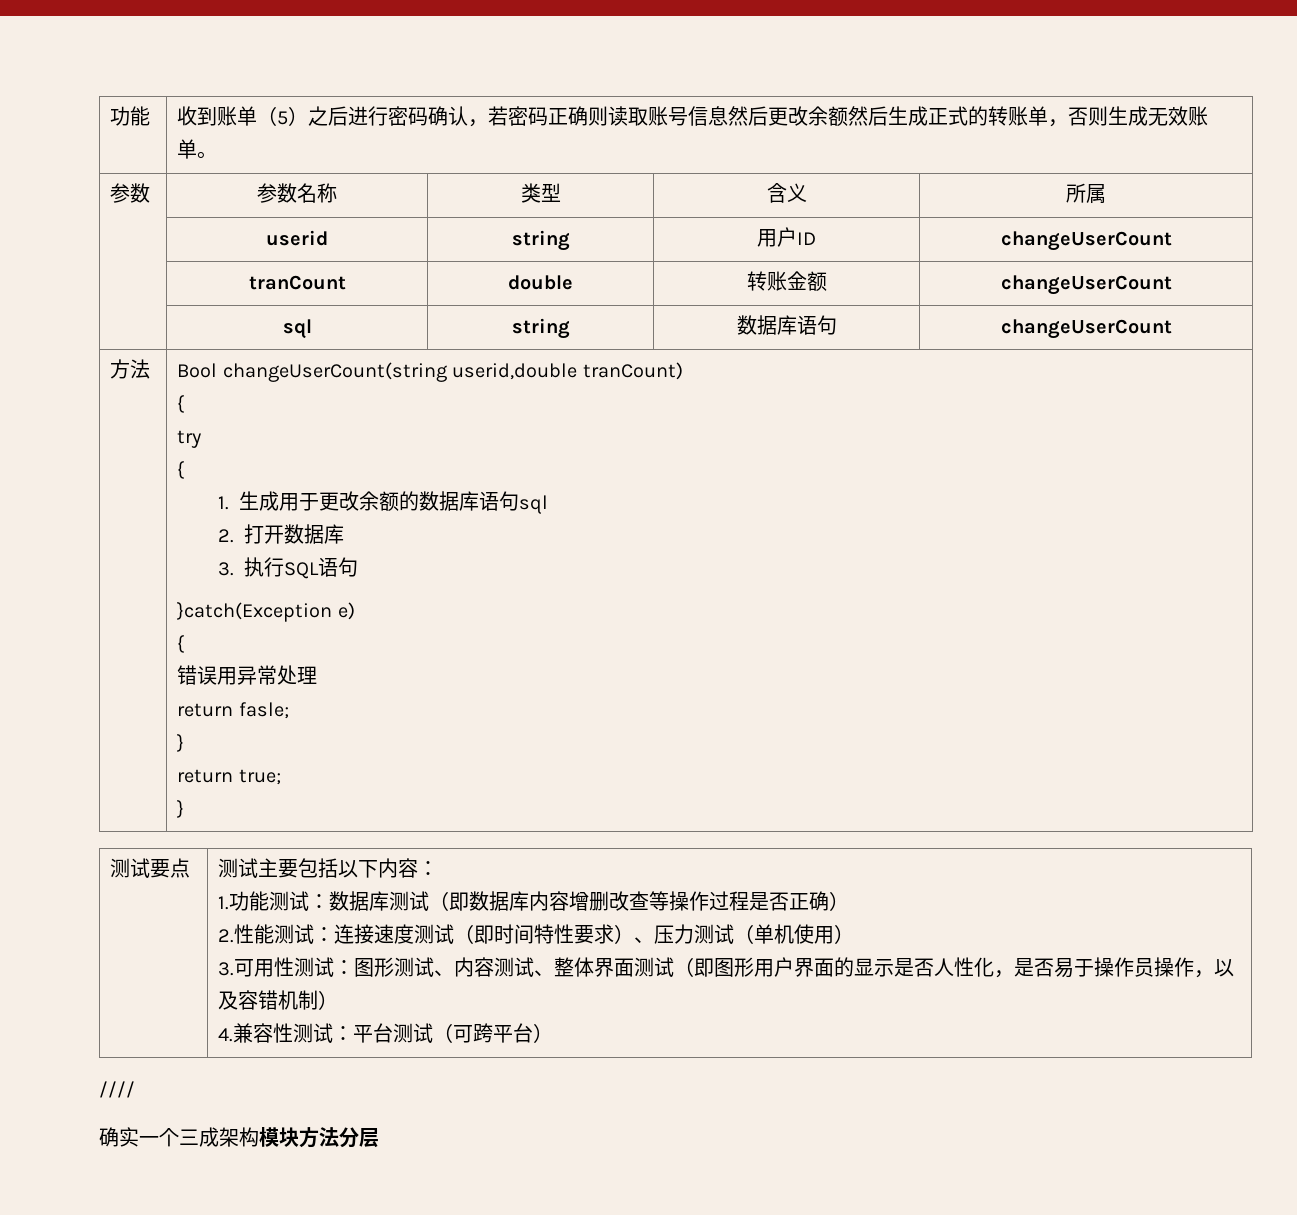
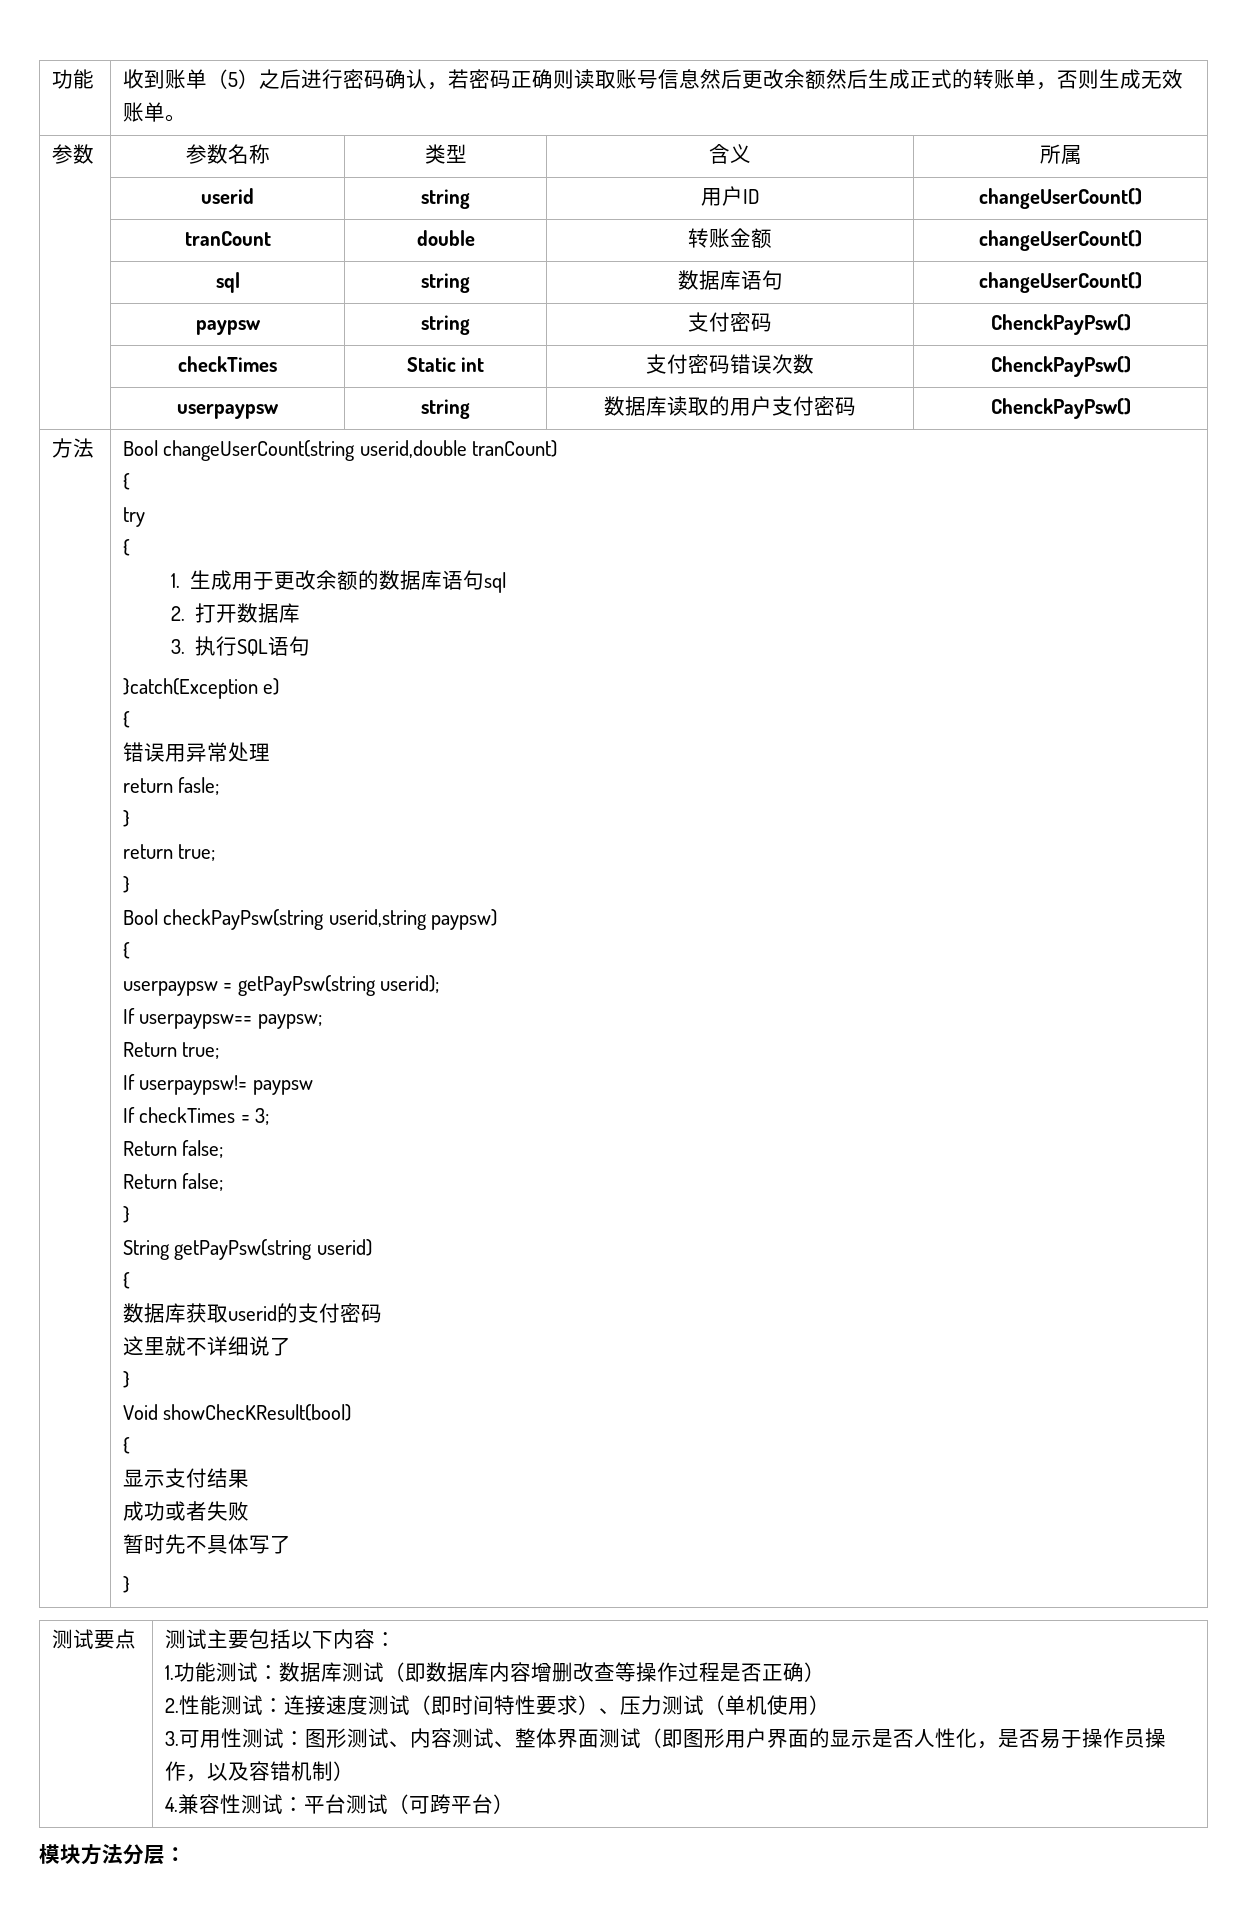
[1000,231,1172,251] changeUserCount -> [979,188,1142,209] changeUserCount()
[1000,275,1172,295] changeUserCount -> [979,230,1142,251] changeUserCount()
[1000,319,1172,339] changeUserCount -> [979,272,1142,293] [195,320,261,335] [421,315,470,335] [688,312,772,332] [990,314,1131,335] [178,356,278,372] [406,357,485,372] [646,354,814,374] [990,356,1131,377] [177,404,279,419] [421,399,470,419] [604,396,856,416] [990,398,1131,419] changeUserCount() // | paypsw | string | 支付密码 | ChenckPayPsw() // | checkTimes | Static int | 支付密码错误次数 | ChenckPayPsw() // | userpaypsw | string | 数据库读取的用户支付密码 | ChenckPayPsw()
(185, 809) none -> [122,909,498,930] [122,942,130,959] [122,975,440,996] [122,1008,322,1029] [122,1042,220,1059] [122,1074,313,1095] [122,1107,270,1125] [122,1140,224,1158] [122,1173,224,1191] [122,1206,130,1223] [122,1239,372,1260] [122,1272,130,1289] [122,1303,382,1323] [122,1336,291,1356] [122,1371,130,1388] [122,1404,352,1421] [122,1437,130,1454] [122,1468,249,1488] [122,1501,249,1521] [122,1534,291,1554] [122,1576,130,1593] // Bool checkPayPsw(string userid,string paypsw) // { // userpaypsw = getPayPsw(string userid); // If userpaypsw== paypsw; // Return true; // If userpaypsw!= paypsw // If checkTimes = 3; // Return false; // Return false; // } // String getPayPsw(string userid) // { // 数据库获取userid的支付密码 // 这里就不详细说了 // } // Void showChecKResult(bool) // { // 显示支付结果 // 成功或者失败 // 暂时先不具体写了 // }
[99,1081,135,1098] [99,1127,259,1147] //// // 确实一个三成架构 -> (514, 1804) none
(379, 1138) none -> [165,1847,186,1862] ：

